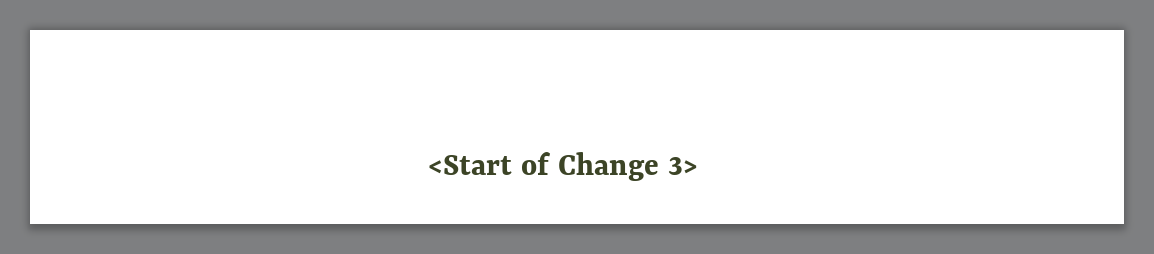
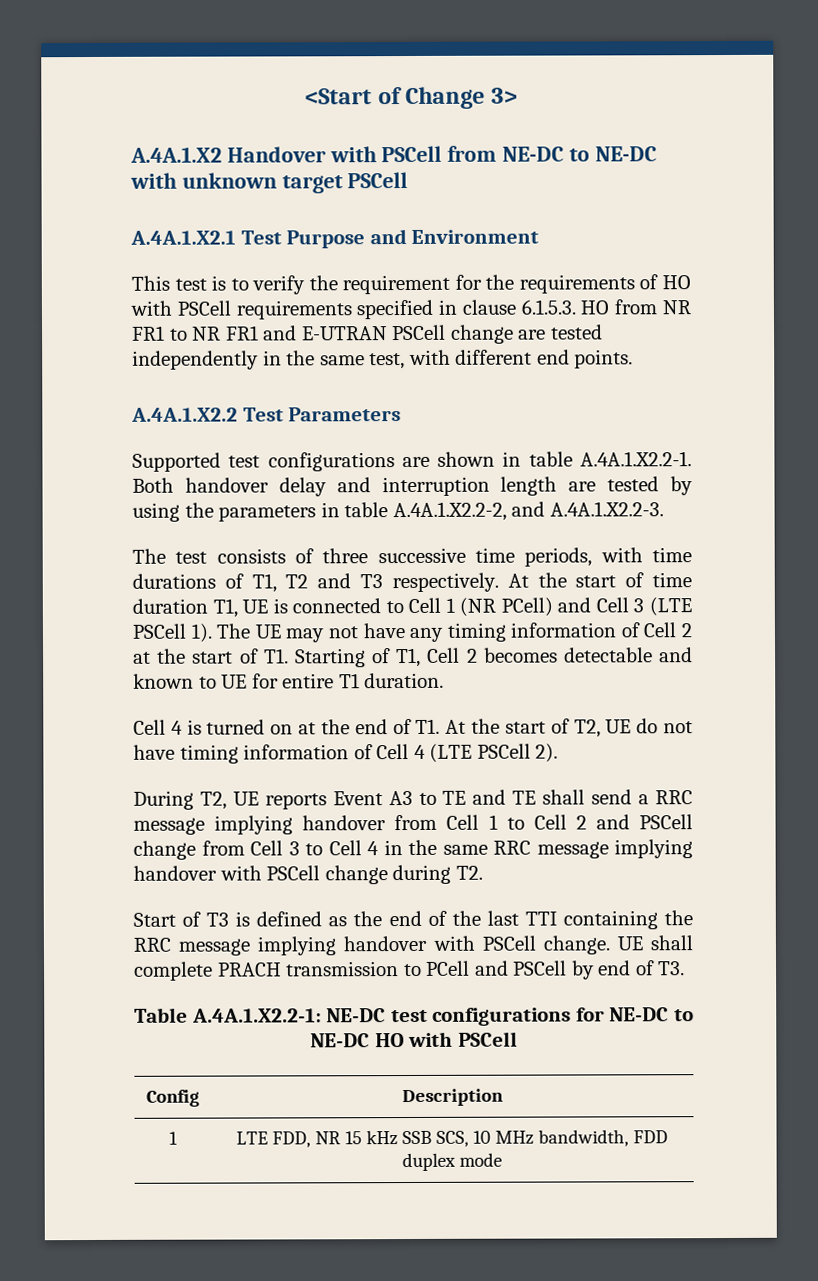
(699, 166) none -> [130,145,657,163] [130,171,409,194] [130,229,540,249] [131,274,691,295] [130,299,691,320] [132,324,603,344] [132,349,634,370] [131,407,402,422] [132,451,692,472] [132,476,693,497] [132,501,664,522] [132,547,692,567] [132,572,692,593] [132,597,693,618] [132,622,692,643] [133,647,694,668] [133,672,445,689] [133,718,693,738] [133,743,559,764] [133,789,693,810] [133,814,694,835] [133,839,693,860] [133,864,483,885] [133,910,694,930] [133,935,693,956] [134,960,686,981] [134,1007,694,1026] [310,1031,518,1048] [146,1089,200,1107] [401,1088,504,1107] [169,1131,178,1145] [236,1129,668,1148] [402,1152,502,1172] // A.4A.1.X2 Handover with PSCell from NE-DC to NE-DC with unknown target PSCell // A.4A.1.X2.1 Test Purpose and Environment // This test is to verify the requirement for the requirements of HO with PSCell requirements specified in clause 6.1.5.3. HO from NR FR1 to NR FR1 and E-UTRAN PSCell change are tested independently in the same test, with different end points. // A.4A.1.X2.2 Test Parameters // Supported test configurations are shown in table A.4A.1.X2.2-1. Both handover delay and interruption length are tested by using the parameters in table A.4A.1.X2.2-2, and A.4A.1.X2.2-3. // The test consists of three successive time periods, with time durations of T1, T2 and T3 respectively. At the start of time duration T1, UE is connected to Cell 1 (NR PCell) and Cell 3 (LTE PSCell 1). The UE may not have any timing information of Cell 2 at the start of T1. Starting of T1, Cell 2 becomes detectable and known to UE for entire T1 duration. // Cell 4 is turned on at the end of T1. At the start of T2, UE do not have timing information of Cell 4 (LTE PSCell 2). // During T2, UE reports Event A3 to TE and TE shall send a RRC message implying handover from Cell 1 to Cell 2 and PSCell change from Cell 3 to Cell 4 in the same RRC message implying handover with PSCell change during T2. // Start of T3 is defined as the end of the last TTI containing the RRC message implying handover with PSCell change. UE shall complete PRACH transmission to PCell and PSCell by end of T3. // Table A.4A.1.X2.2-1: NE-DC test configurations for NE-DC to NE-DC HO with PSCell // Config | Description // 1 | LTE FDD, NR 15 kHz SSB SCS, 10 MHz bandwidth, FDD duplex mode

